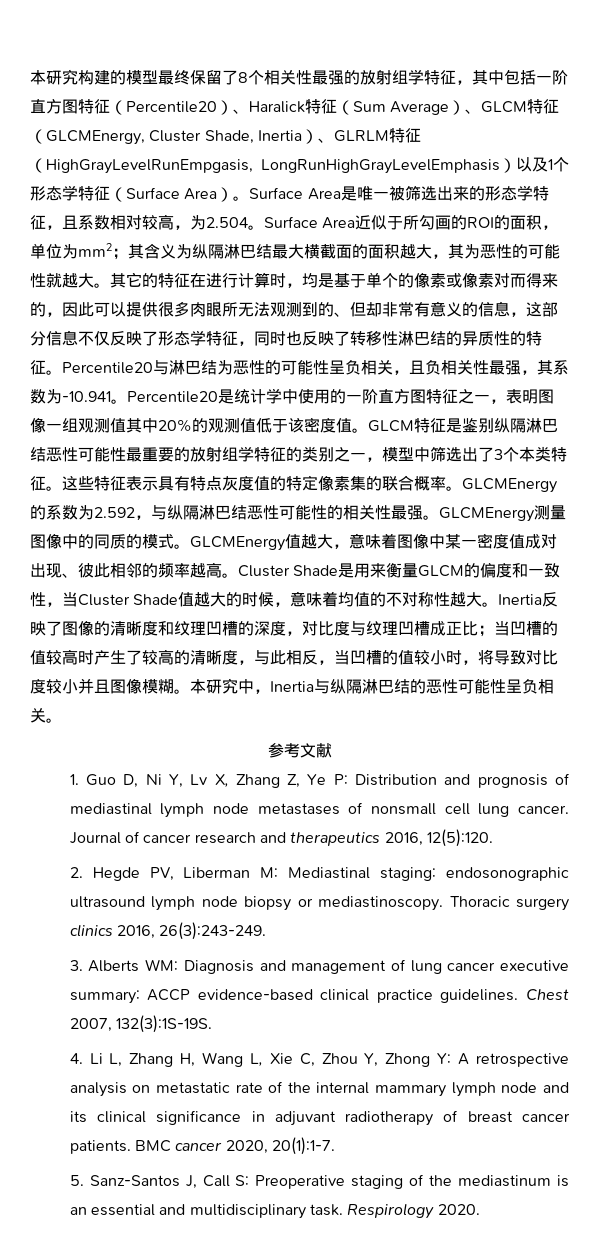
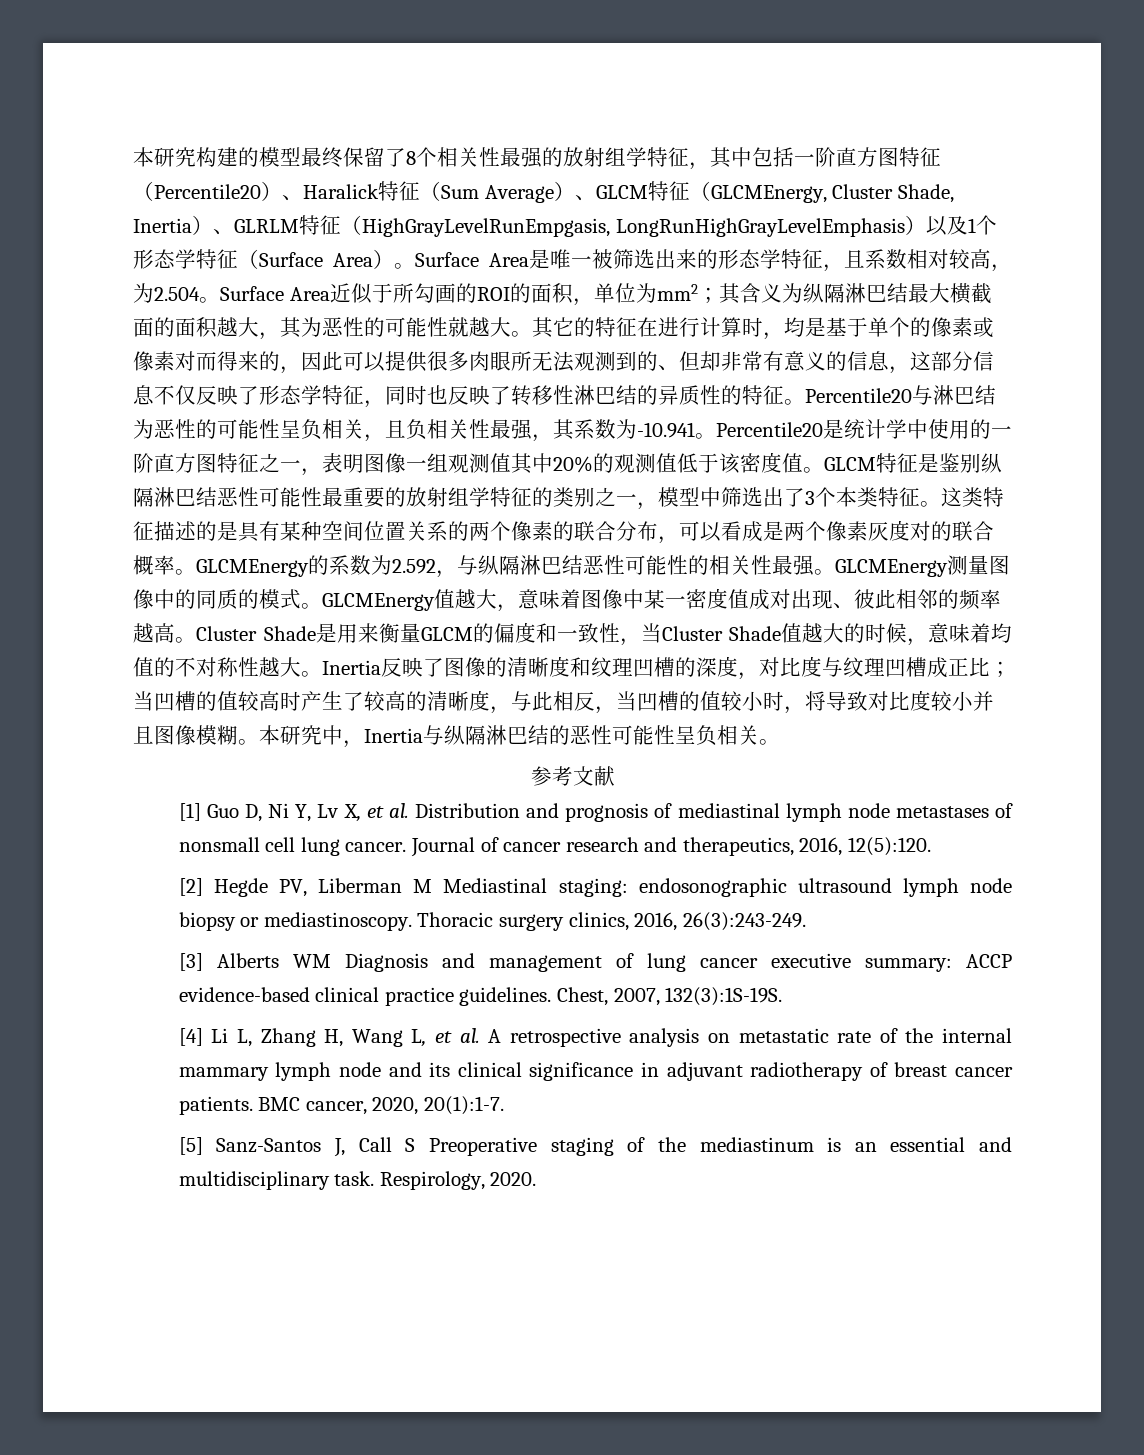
[78,475,366,491] 些特征表示具有特点灰度值的特定像素集 -> [962,487,1004,507] [133,520,931,544] 类特征描述的是具有某种空间位置关系的两个像素的联合分布，可以看成是两个像素灰度对
[69,774,79,785] 1. -> [178,803,201,821] [1]
[235,774,348,788] Zhang Z, Ye P: -> [366,803,409,818] et al.
[290,832,381,846] therapeutics -> [682,837,794,856] therapeutics,
[69,867,83,878] 2. -> [178,878,203,896] [2]
[260,867,279,878] M: -> [413,879,433,893] M
[69,924,113,937] clinics -> [568,912,629,931] clinics,
[69,959,179,972] 3. Alberts WM: -> [178,953,331,971] [3] Alberts WM
[526,989,570,1000] Chest -> [556,987,608,1006] Chest,
[69,1053,83,1064] 4. -> [178,1028,203,1046] [4]
[269,1053,452,1067] Xie C, Zhou Y, Zhong Y: -> [435,1028,480,1043] et al.
[175,1142,223,1151] cancer -> [305,1101,367,1115] cancer,
[69,1175,84,1186] 5. -> [178,1137,203,1155] [5]
[235,1175,250,1186] S: -> [405,1138,416,1152] S
[347,1203,435,1219] Respirology -> [379,1171,485,1190] Respirology,

